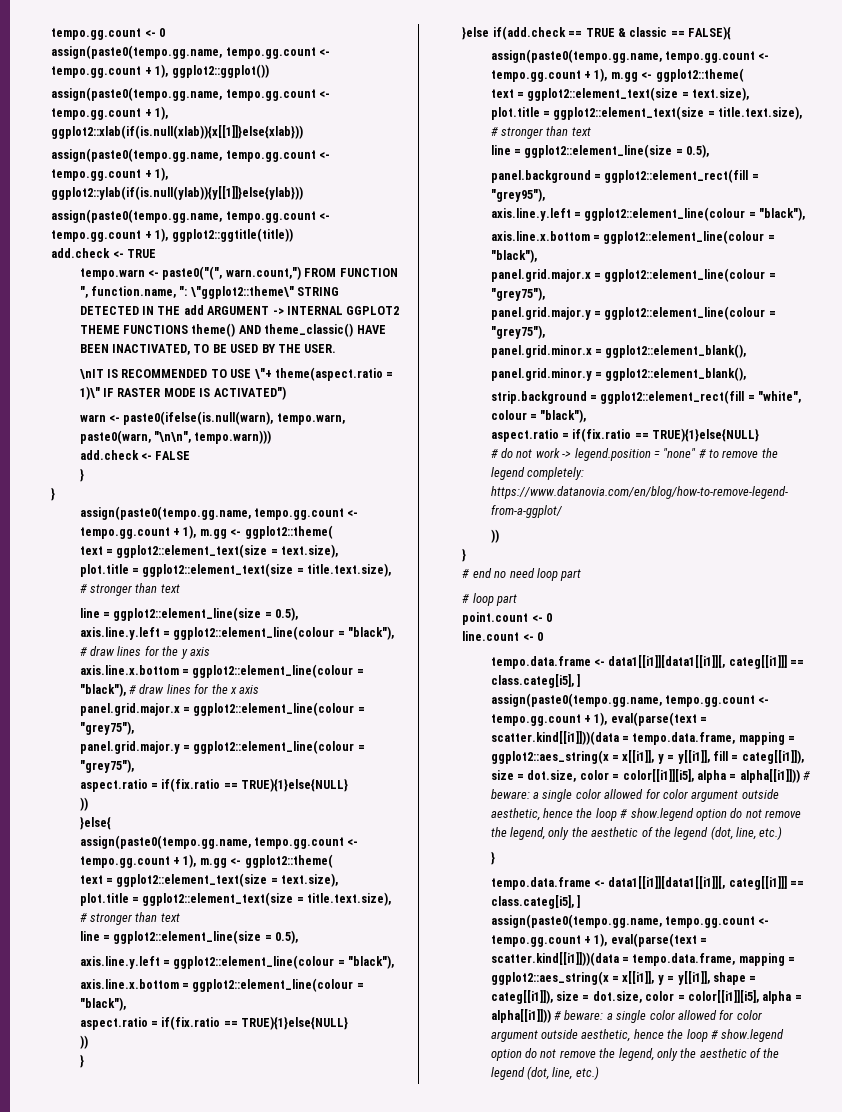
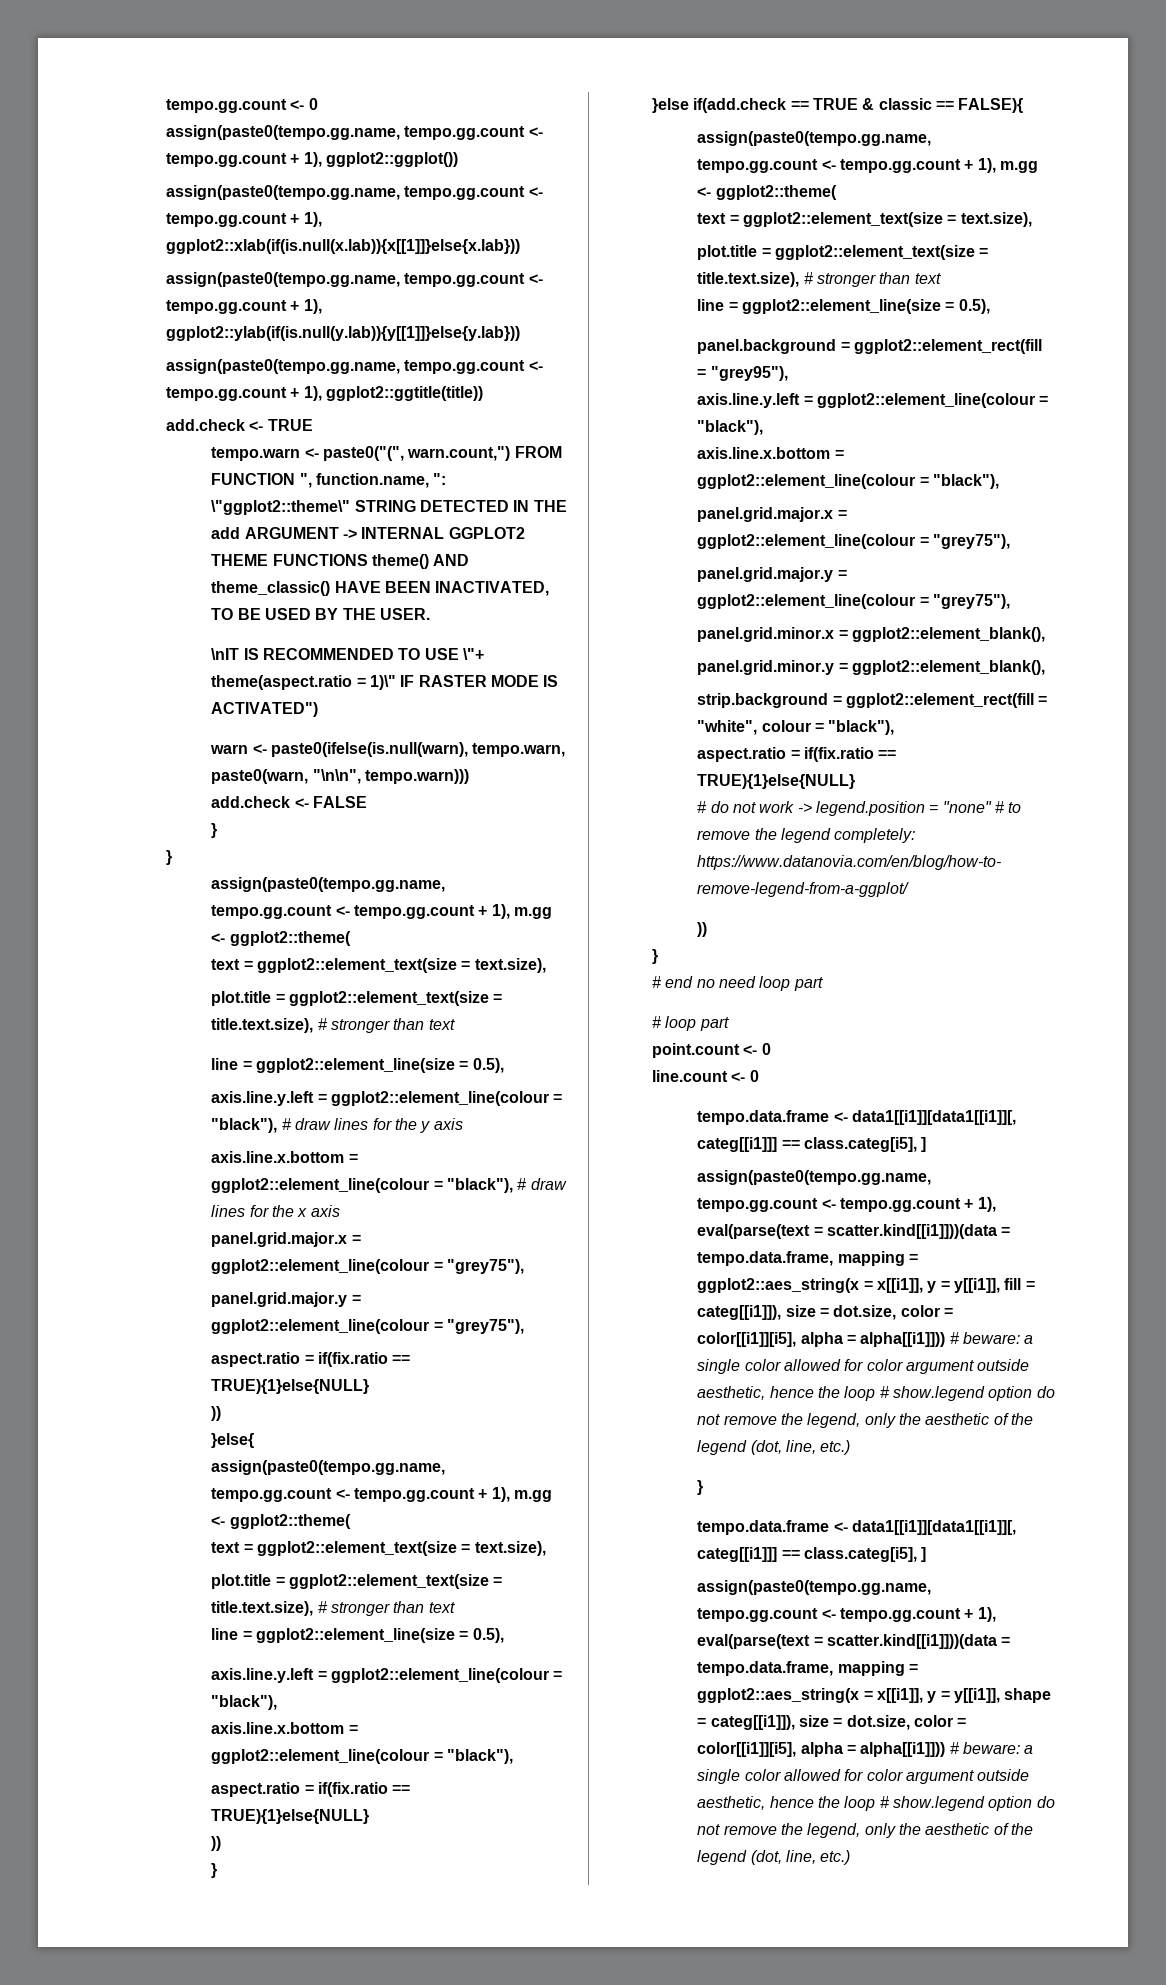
[51,125,304,139] [51,148,331,162] [51,167,169,181] [51,186,304,200] ggplot2::xlab(if(is.null(xlab)){x[[1]]}else{xlab})) // assign(paste0(tempo.gg.name, tempo.gg.count <- tempo.gg.count + 1), ggplot2::ylab(if(is.null(ylab)){y[[1]]}else{ylab})) -> [166,239,521,254] [166,272,543,287] [166,299,322,314] [166,326,521,341] ggplot2::xlab(if(is.null(x.lab)){x[[1]]}else{x.lab})) // assign(paste0(tempo.gg.name, tempo.gg.count <- tempo.gg.count + 1), ggplot2::ylab(if(is.null(y.lab)){y[[1]]}else{y.lab}))

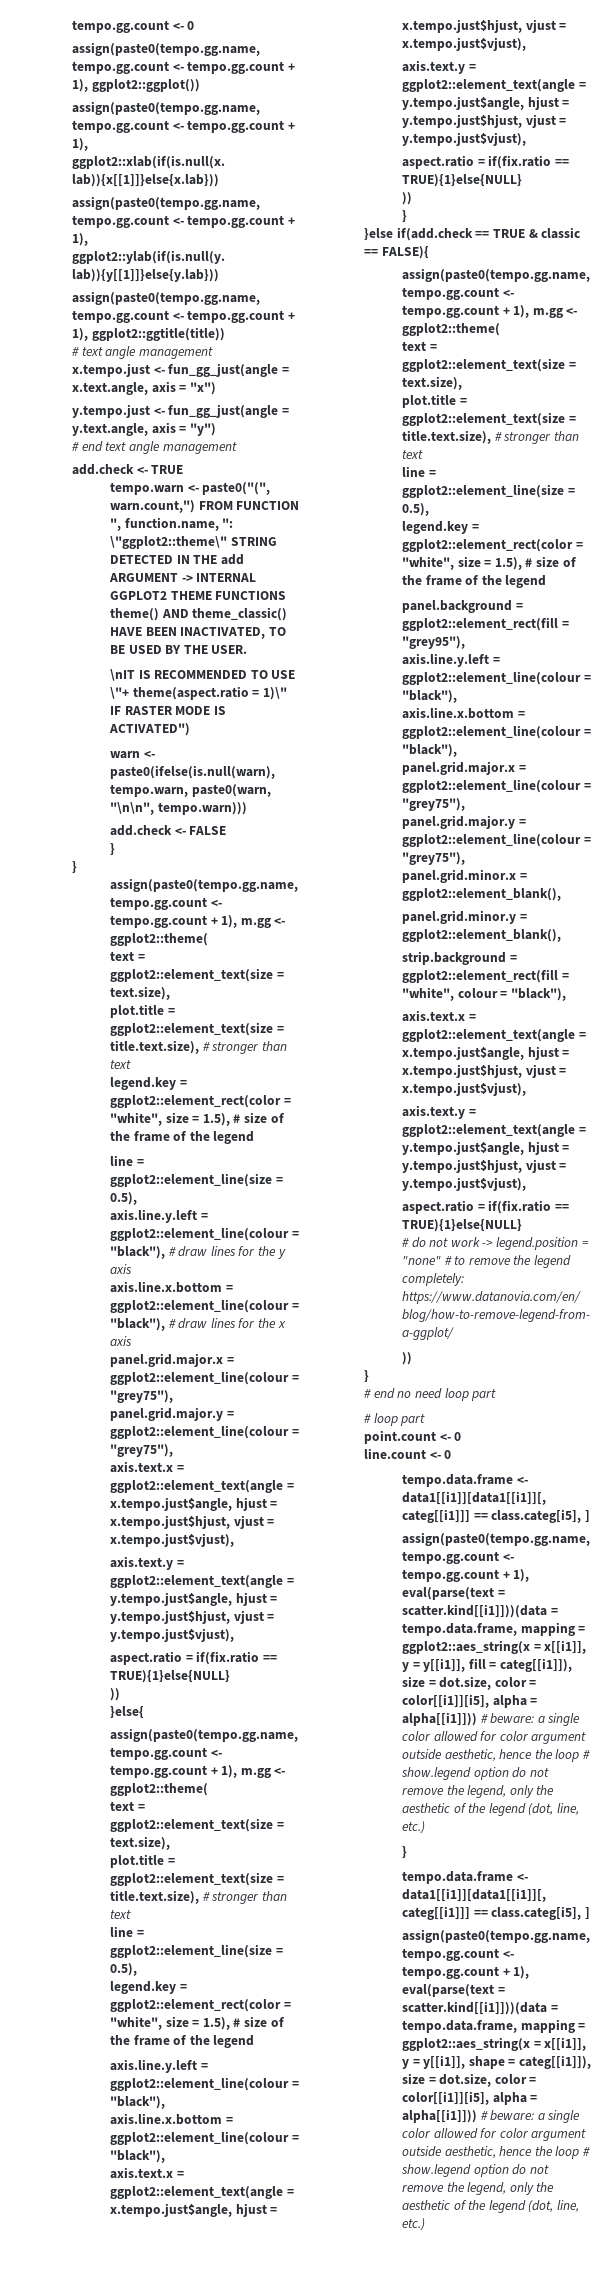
(484, 393) none -> [71,346,213,359] [71,363,289,377] [71,381,216,395] [71,404,289,418] [71,422,216,436] [71,441,237,454] // # text angle management // x.tempo.just <- fun_gg_just(angle = x.text.angle, axis = "x") // y.tempo.just <- fun_gg_just(angle = y.text.angle, axis = "y") // # end text angle management
(455, 1024) none -> [109,1077,187,1090] [109,1095,291,1108] [109,1112,285,1126] [109,1131,255,1144] // legend.key = ggplot2::element_rect(color = "white", size = 1.5), # size of the frame of the legend
(524, 1326) none -> [109,1461,184,1473] [109,1480,294,1493] [109,1497,278,1511] [109,1515,275,1529] [109,1533,234,1547] [109,1556,184,1570] [109,1575,294,1588] [109,1592,278,1606] [109,1610,275,1624] [109,1628,234,1642] // axis.text.x = ggplot2::element_text(angle = x.tempo.just$angle, hjust = x.tempo.just$hjust, vjust = x.tempo.just$vjust), // axis.text.y = ggplot2::element_text(angle = y.tempo.just$angle, hjust = y.tempo.just$hjust, vjust = y.tempo.just$vjust),
(504, 1635) none -> [109,1981,187,1994] [109,1999,291,2012] [109,2016,285,2030] [109,2035,255,2048] // legend.key = ggplot2::element_rect(color = "white", size = 1.5), # size of the frame of the legend
(513, 1756) none -> [109,2167,184,2179] [109,2186,294,2199] [109,2203,278,2217] [401,19,567,33] [401,37,526,51] [401,60,476,74] [401,79,586,92] [401,96,570,110] [401,114,567,128] [401,132,526,146] // axis.text.x = ggplot2::element_text(angle = x.tempo.just$angle, hjust = x.tempo.just$hjust, vjust = x.tempo.just$vjust), // axis.text.y = ggplot2::element_text(angle = y.tempo.just$angle, hjust = y.tempo.just$hjust, vjust = y.tempo.just$vjust),
(990, 306) none -> [401,521,479,534] [401,539,583,552] [401,556,577,570] [401,575,547,588] // legend.key = ggplot2::element_rect(color = "white", size = 1.5), # size of the frame of the legend
(895, 727) none -> [401,1010,476,1022] [401,1029,586,1042] [401,1046,570,1060] [401,1064,567,1078] [401,1082,526,1096] [401,1105,476,1119] [401,1124,586,1137] [401,1141,570,1155] [401,1159,567,1173] [401,1177,526,1191] // axis.text.x = ggplot2::element_text(angle = x.tempo.just$angle, hjust = x.tempo.just$hjust, vjust = x.tempo.just$vjust), // axis.text.y = ggplot2::element_text(angle = y.tempo.just$angle, hjust = y.tempo.just$hjust, vjust = y.tempo.just$vjust),

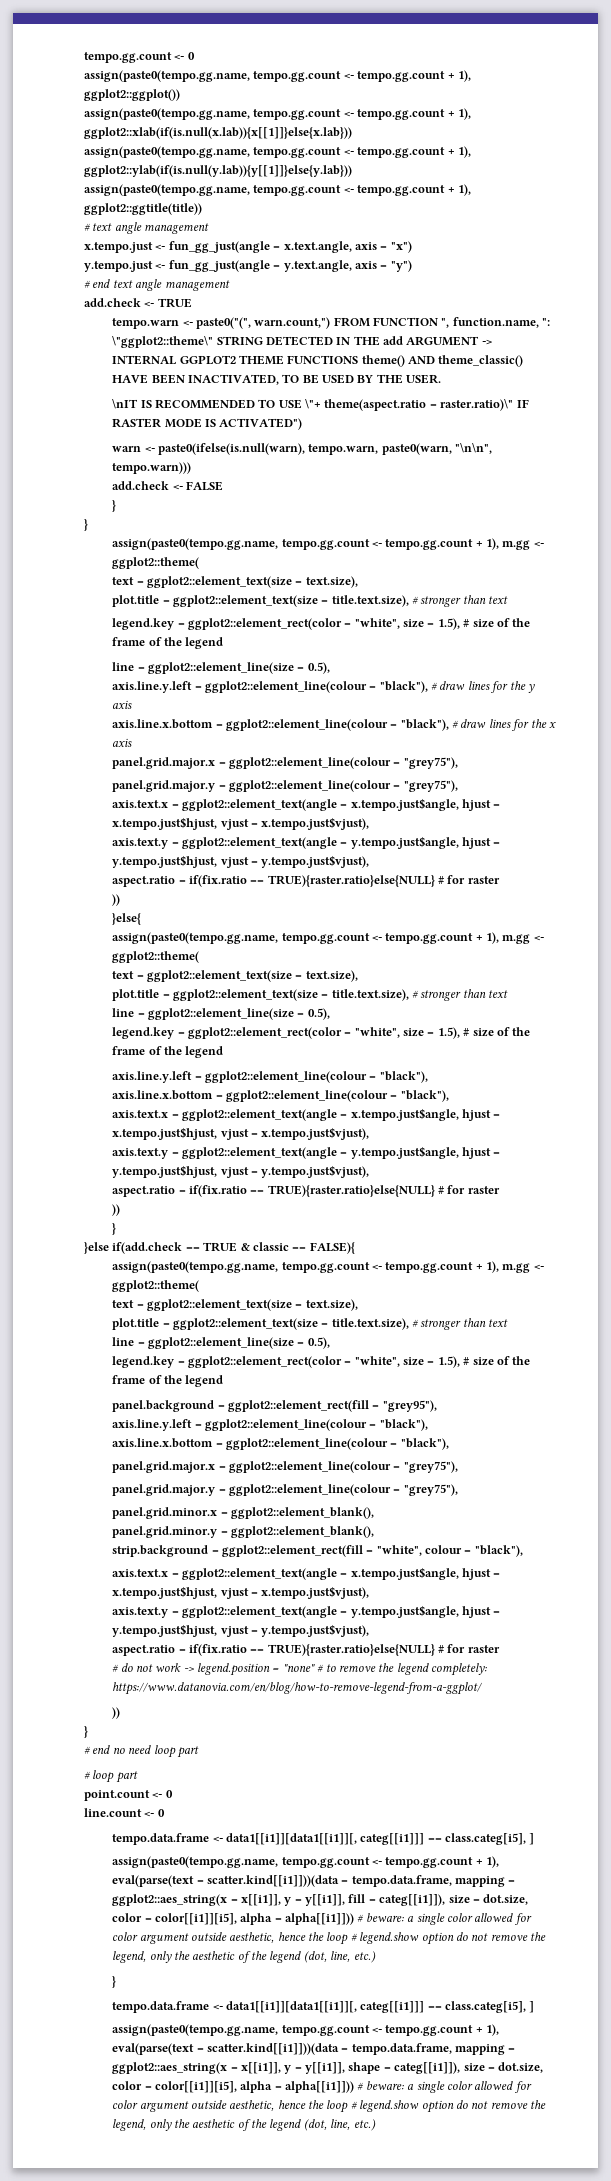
[262,687,287,700] 1)\" -> [440,399,514,411] raster.ratio)\"
[109,1670,230,1683] TRUE){1}else{NULL} -> [267,875,500,887] TRUE){raster.ratio}else{NULL} # for raster
[401,174,522,187] TRUE){1}else{NULL} -> [267,1185,500,1197] TRUE){raster.ratio}else{NULL} # for raster
[401,1219,522,1232] TRUE){1}else{NULL} -> [267,1644,500,1656] TRUE){raster.ratio}else{NULL} # for raster
[400,1767,471,1780] show.legend -> [359,1932,420,1944] legend.show
[400,2164,471,2177] show.legend -> [359,2100,420,2112] legend.show

